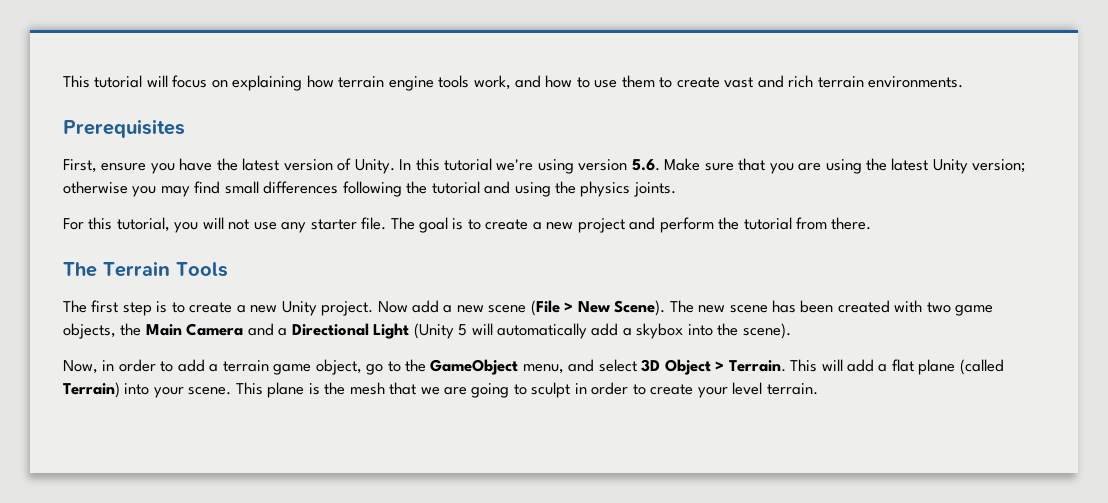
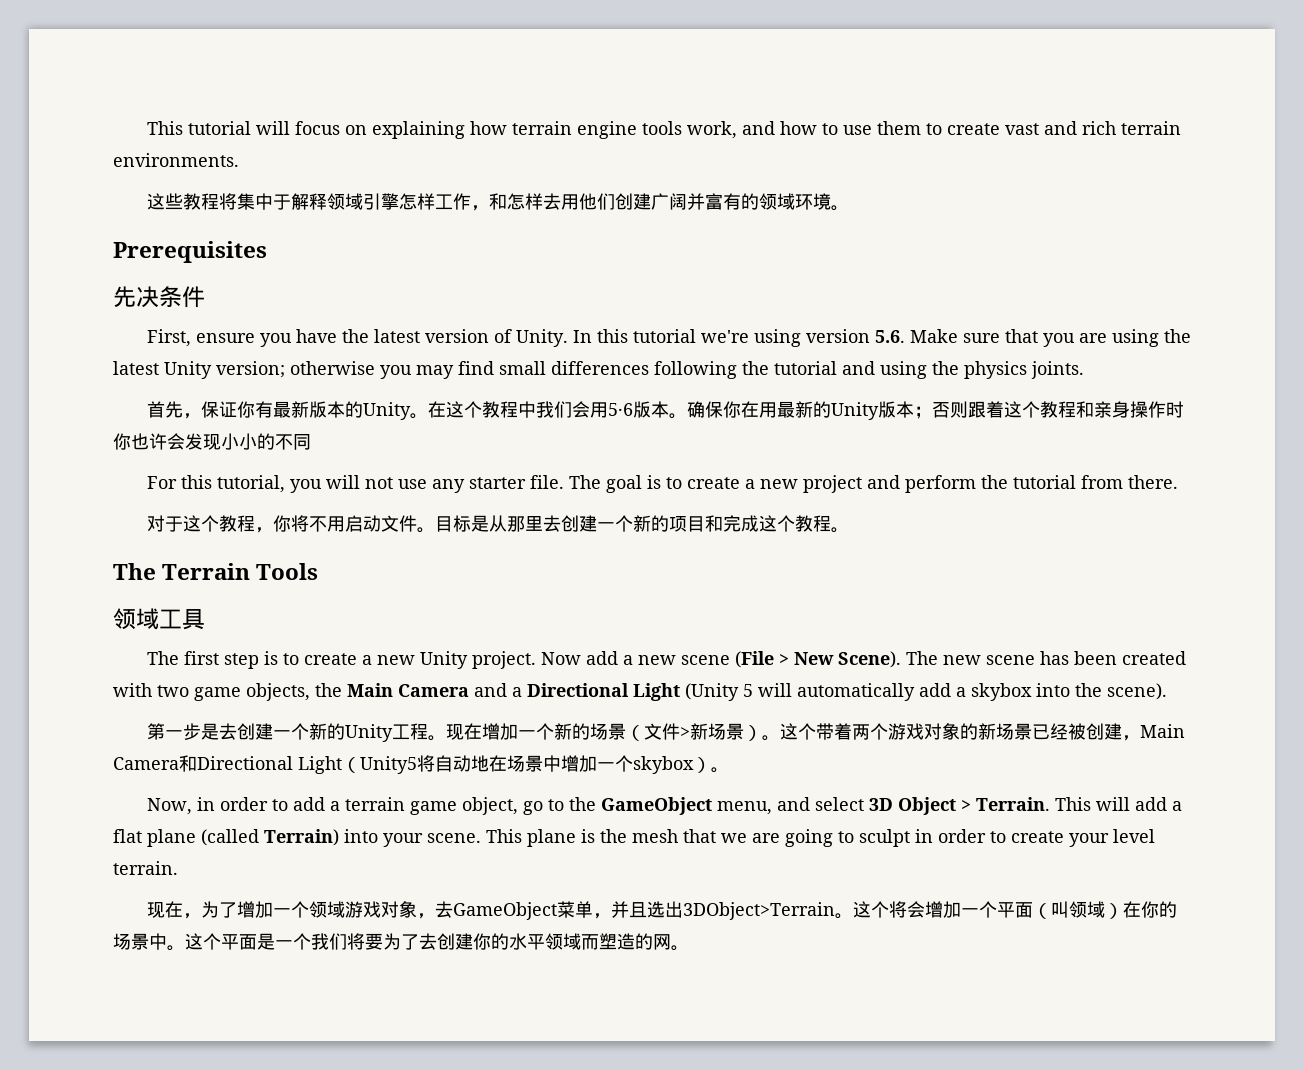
(964, 82) none -> [147,193,850,211] // 这些教程将集中于解释领域引擎怎样工作，和怎样去用他们创建广阔并富有的领域环境。
(185, 128) none -> [113,286,205,308] // 先决条件
(676, 189) none -> [147,401,1185,420] [113,433,311,450] // 首先，保证你有最新版本的Unity。在这个教程中我们会用5·6版本。确保你在用最新的Unity版本；否则跟着这个教程和亲身操作时你也许会发现小小的不同
(872, 223) none -> [147,515,850,533] // 对于这个教程，你将不用启动文件。目标是从那里去创建一个新的项目和完成这个教程。
(228, 269) none -> [113,608,205,630] // 领域工具
(791, 331) none -> [147,723,1186,742] [113,755,729,774] // 第一步是去创建一个新的Unity工程。现在增加一个新的场景（文件>新场景）。这个带着两个游戏对象的新场景已经被创建，Main Camera和Directional Light（Unity5将自动地在场景中增加一个skybox）。
(818, 389) none -> [147,901,1178,920] [113,933,689,951] // 现在，为了增加一个领域游戏对象，去GameObject菜单，并且选出3DObject>Terrain。这个将会增加一个平面（叫领域）在你的场景中。这个平面是一个我们将要为了去创建你的水平领域而塑造的网。

